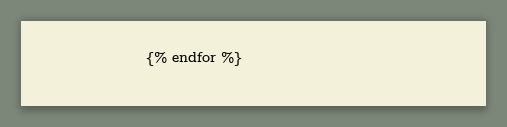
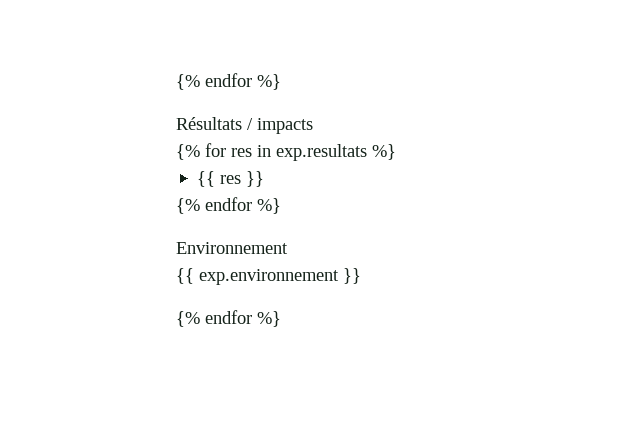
[146,52,243,66] {% endfor %} -> [176,73,282,90] [176,117,314,134] [176,143,397,161] [196,171,264,187] [176,197,282,214] [176,242,289,254] [176,268,362,285] [176,310,282,327] {% endfor %} // Résultats / impacts // {% for res in exp.resultats %} // {{ res }} // {% endfor %} // Environnement // {{ exp.environnement }} // {% endfor %}

